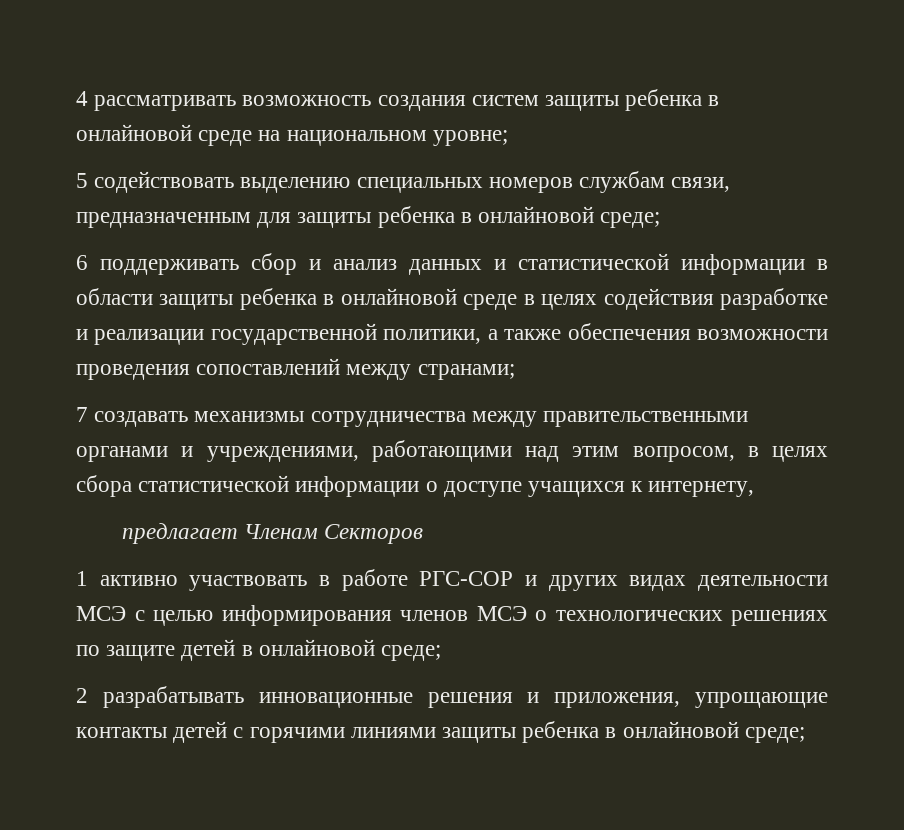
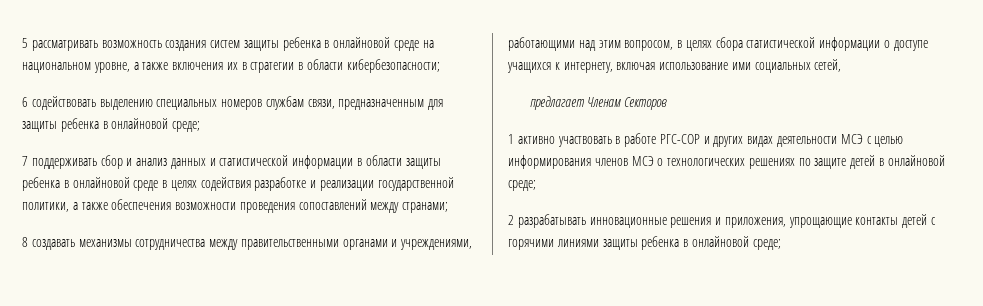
[76,91,88,106] 4 -> [22,38,28,48] 5
[432,130,508,146] [76,173,88,188] уровне; // 5 -> [93,59,440,73] [22,97,28,107] уровне, а также включения их в стратегии в области кибербезопасности; // 6
[76,255,88,270] 6 -> [22,156,28,166] 7
[76,407,88,422] 7 -> [22,237,28,247] 8
(755, 489) none -> [616,59,842,73] включая использование ими социальных сетей,

